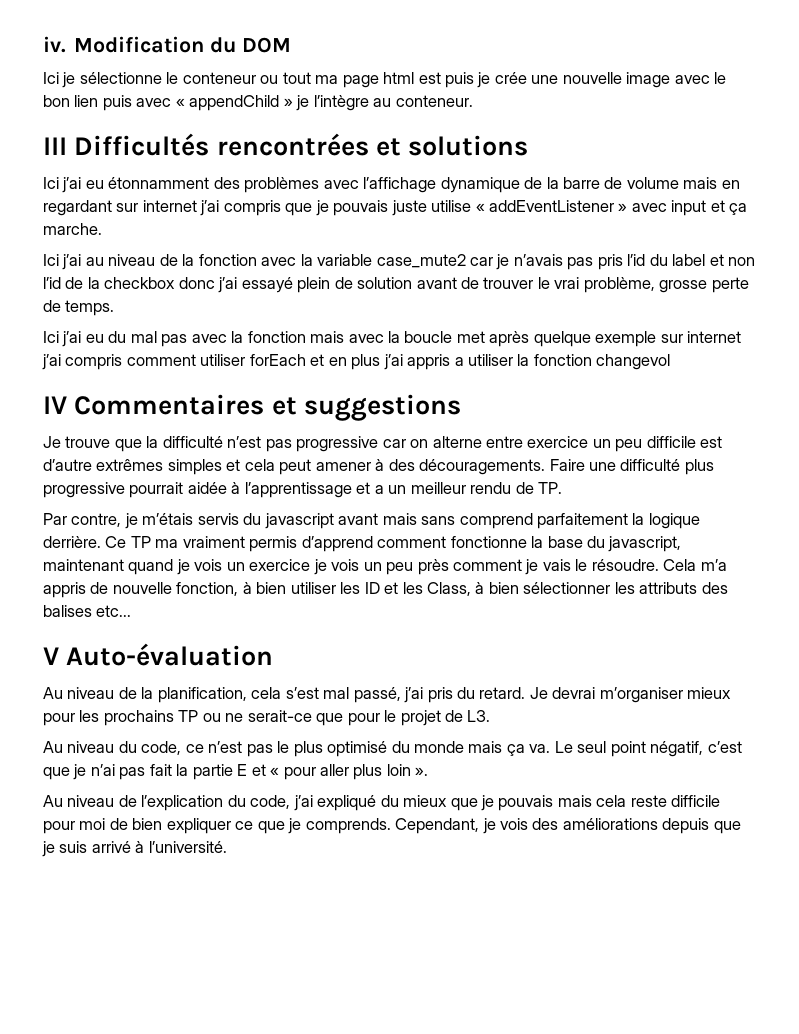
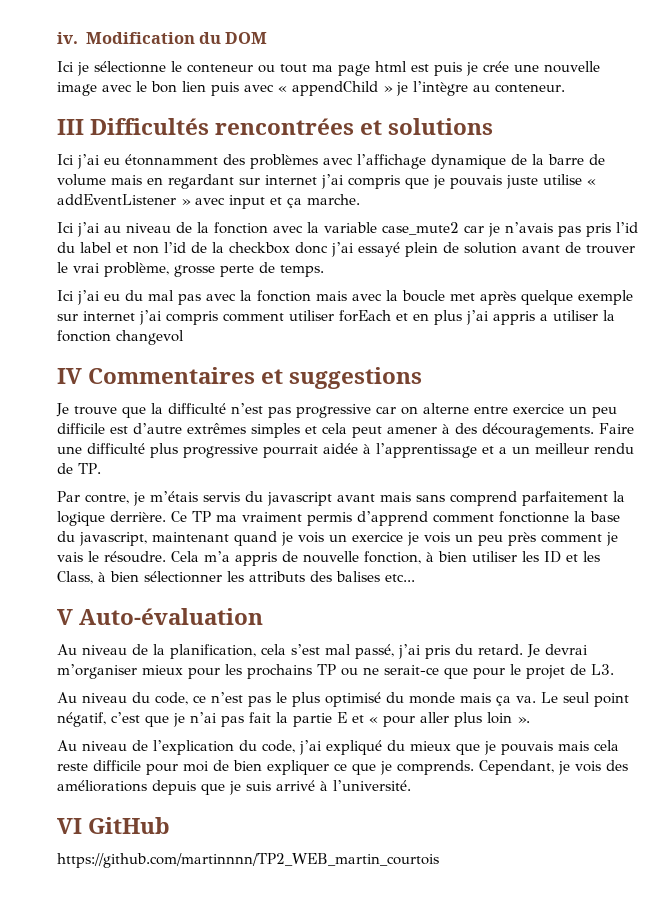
(227, 847) none -> [57,817,171,834] [57,853,439,868] // VI GitHub // https://github.com/martinnnn/TP2_WEB_martin_courtois

